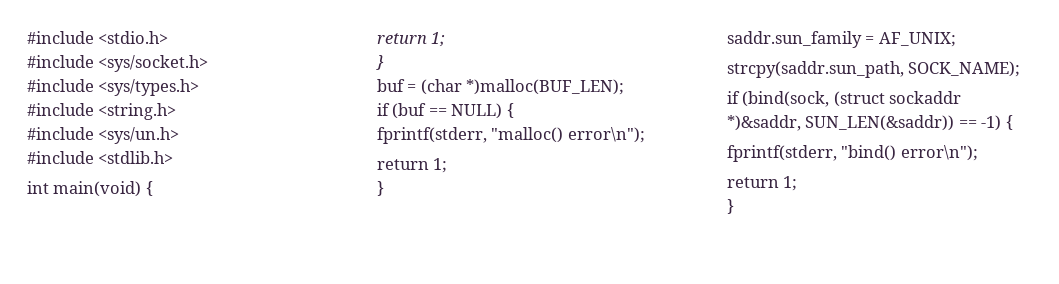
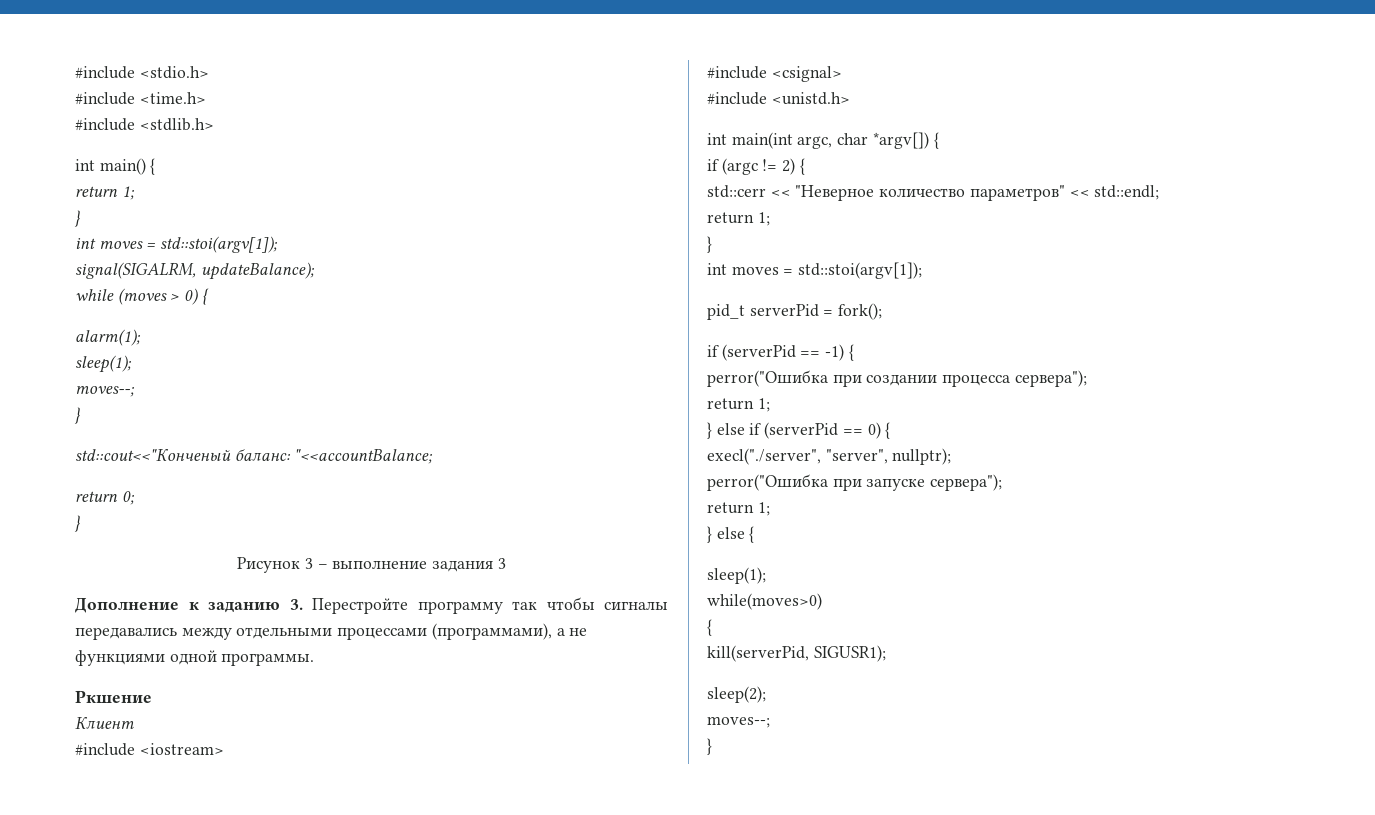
[98,55,209,72] [27,79,200,96] [27,103,177,120] [27,127,180,144] <sys/socket.h> // #include <sys/types.h> // #include <string.h> // #include <sys/un.h> -> [139,92,206,104] <time.h>
[53,181,142,197] main(void) -> [99,158,146,175] main()
[377,79,625,95] [377,103,514,119] [377,127,645,144] [377,158,448,173] [377,181,384,196] [727,31,956,48] [727,61,1021,78] [727,91,962,107] [727,115,1013,131] [727,145,978,162] [727,176,798,191] buf = (char *)malloc(BUF_LEN); // if (buf == NULL) { // fprintf(stderr, "malloc() error\n"); // return 1; // } // saddr.sun_family = AF_UNIX; // strcpy(saddr.sun_path, SOCK_NAME); // if (bind(sock, (struct sockaddr *)&saddr, SUN_LEN(&saddr)) == -1) { // fprintf(stderr, "bind() error\n"); // return 1; -> [75,236,279,253] [75,262,315,280] [75,288,209,305] [75,329,141,346] [75,355,132,373] [75,386,135,397] [74,407,80,424] [75,449,434,464] [75,491,135,505] [74,515,80,532] [237,557,506,573] [75,597,668,614] [75,623,588,640] [75,650,315,666] [75,690,152,703] [75,717,134,729] [75,743,224,756] [707,66,842,82] [707,92,850,105] [707,132,939,149] [707,158,805,175] [707,185,1160,201] [707,212,770,226] [707,236,712,253] [707,262,923,279] [707,303,883,320] [707,344,854,361] [707,370,1087,387] [707,398,770,412] [707,422,891,439] [707,448,952,465] [707,474,1003,491] [707,502,770,516] [707,526,755,543] [707,567,766,584] [707,593,822,610] [707,619,712,636] [707,645,886,662] [707,686,766,703] [707,716,770,728] int moves = std::stoi(argv[1]); // signal(SIGALRM, updateBalance); // while (moves > 0) { // alarm(1); // sleep(1); // moves--; // } // std::cout<<"Конченый баланс: "<<accountBalance; // return 0; // } // Рисунок 3 – выполнение задания 3 // Дополнение к заданию 3. Перестройте программу так чтобы сигналы передавались между отдельными процессами (программами), а не функциями одной программы. // Ркшение // Клиент // #include <iostream> // #include <csignal> // #include <unistd.h> // int main(int argc, char *argv[]) { // if (argc != 2) { // std::cerr << "Неверное количество параметров" << std::endl; // return 1; // } // int moves = std::stoi(argv[1]); // pid_t serverPid = fork(); // if (serverPid == -1) { // perror("Ошибка при создании процесса сервера"); // return 1; // } else if (serverPid == 0) { // execl("./server", "server", nullptr); // perror("Ошибка при запуске сервера"); // return 1; // } else { // sleep(1); // while(moves>0) // { // kill(serverPid, SIGUSR1); // sleep(2); // moves--;

